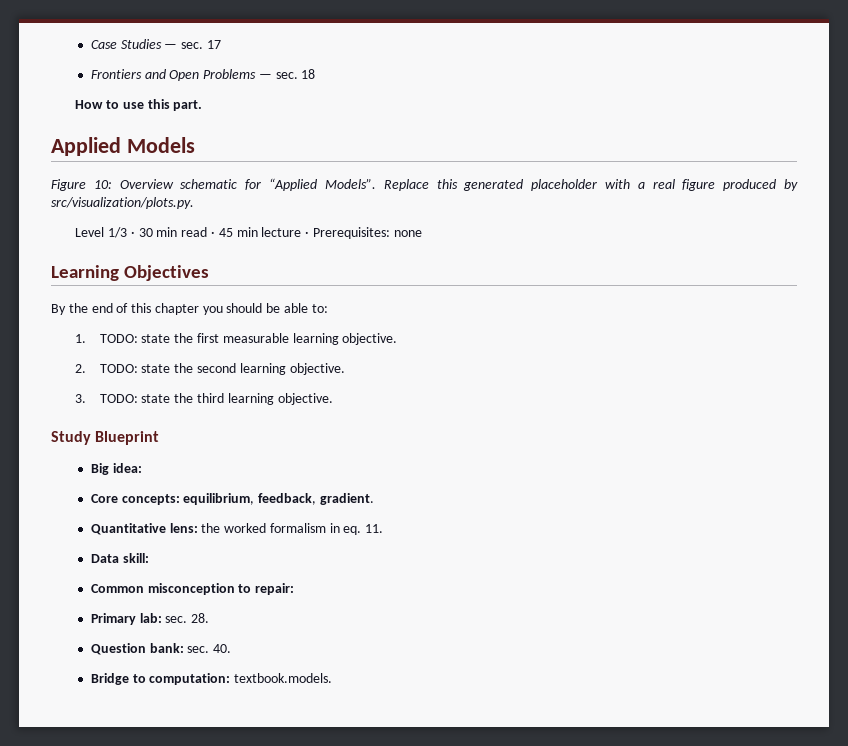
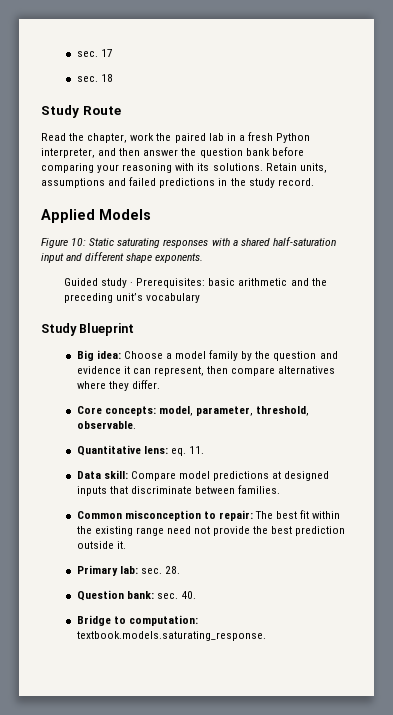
[90,39,178,49] Case Studies — -> (76, 54) none
[90,69,316,81] [75,99,203,111] [51,137,195,156] [51,178,798,191] [51,197,194,209] [75,227,422,239] [51,265,210,281] [51,303,328,315] [75,333,398,345] [75,363,345,375] [75,393,333,405] [51,431,160,445] [90,463,142,475] [90,493,374,505] [90,523,384,535] [90,553,149,563] [90,583,295,595] Frontiers and Open Problems — sec. 18 // How to use this part. // Applied Models // Figure 10: Overview schematic for “Applied Models”. Replace this generated placeholder with a real figure produced by src/visualization/plots.py. // Level 1/3 · 30 min read · 45 min lecture · Prerequisites: none // Learning Objectives // By the end of this chapter you should be able to: // 1. TODO: state the first measurable learning objective. // 2. TODO: state the second learning objective. // 3. TODO: state the third learning objective. // Study Blueprint // Big idea: // Core concepts: equilibrium, feedback, gradient. // Quantitative lens: the worked formalism in eq. 11. // Data skill: // Common misconception to repair: -> [76,74,113,82] [41,105,121,118] [41,132,311,143] [41,147,304,158] [41,163,327,173] [41,177,314,188] [41,209,151,223] [41,237,336,248] [41,252,204,263] [63,278,327,288] [63,293,201,303] [41,323,135,336] [76,350,338,361] [76,366,336,376] [76,380,160,391] [76,406,309,416] [76,421,136,429] [76,445,204,456] [76,470,330,481] [76,485,280,496] [76,510,341,521] [76,526,346,536] [76,541,126,549] sec. 18 // Study Route // Read the chapter, work the paired lab in a fresh Python interpreter, and then answer the question bank before comparing your reasoning with its solutions. Retain units, assumptions and failed predictions in the study record. // Applied Models // Figure 10: Static saturating responses with a shared half-saturation input and different shape exponents. // Guided study · Prerequisites: basic arithmetic and the preceding unit’s vocabulary // Study Blueprint // Big idea: Choose a model family by the question and evidence it can represent, then compare alternatives where they differ. // Core concepts: model, parameter, threshold, observable. // Quantitative lens: eq. 11. // Data skill: Compare model predictions at designed inputs that discriminate between families. // Common misconception to repair: The best fit within the existing range need not provide the best prediction outside it.
[234,673,333,683] textbook.models. -> [76,631,266,641] textbook.models.saturating_response.

